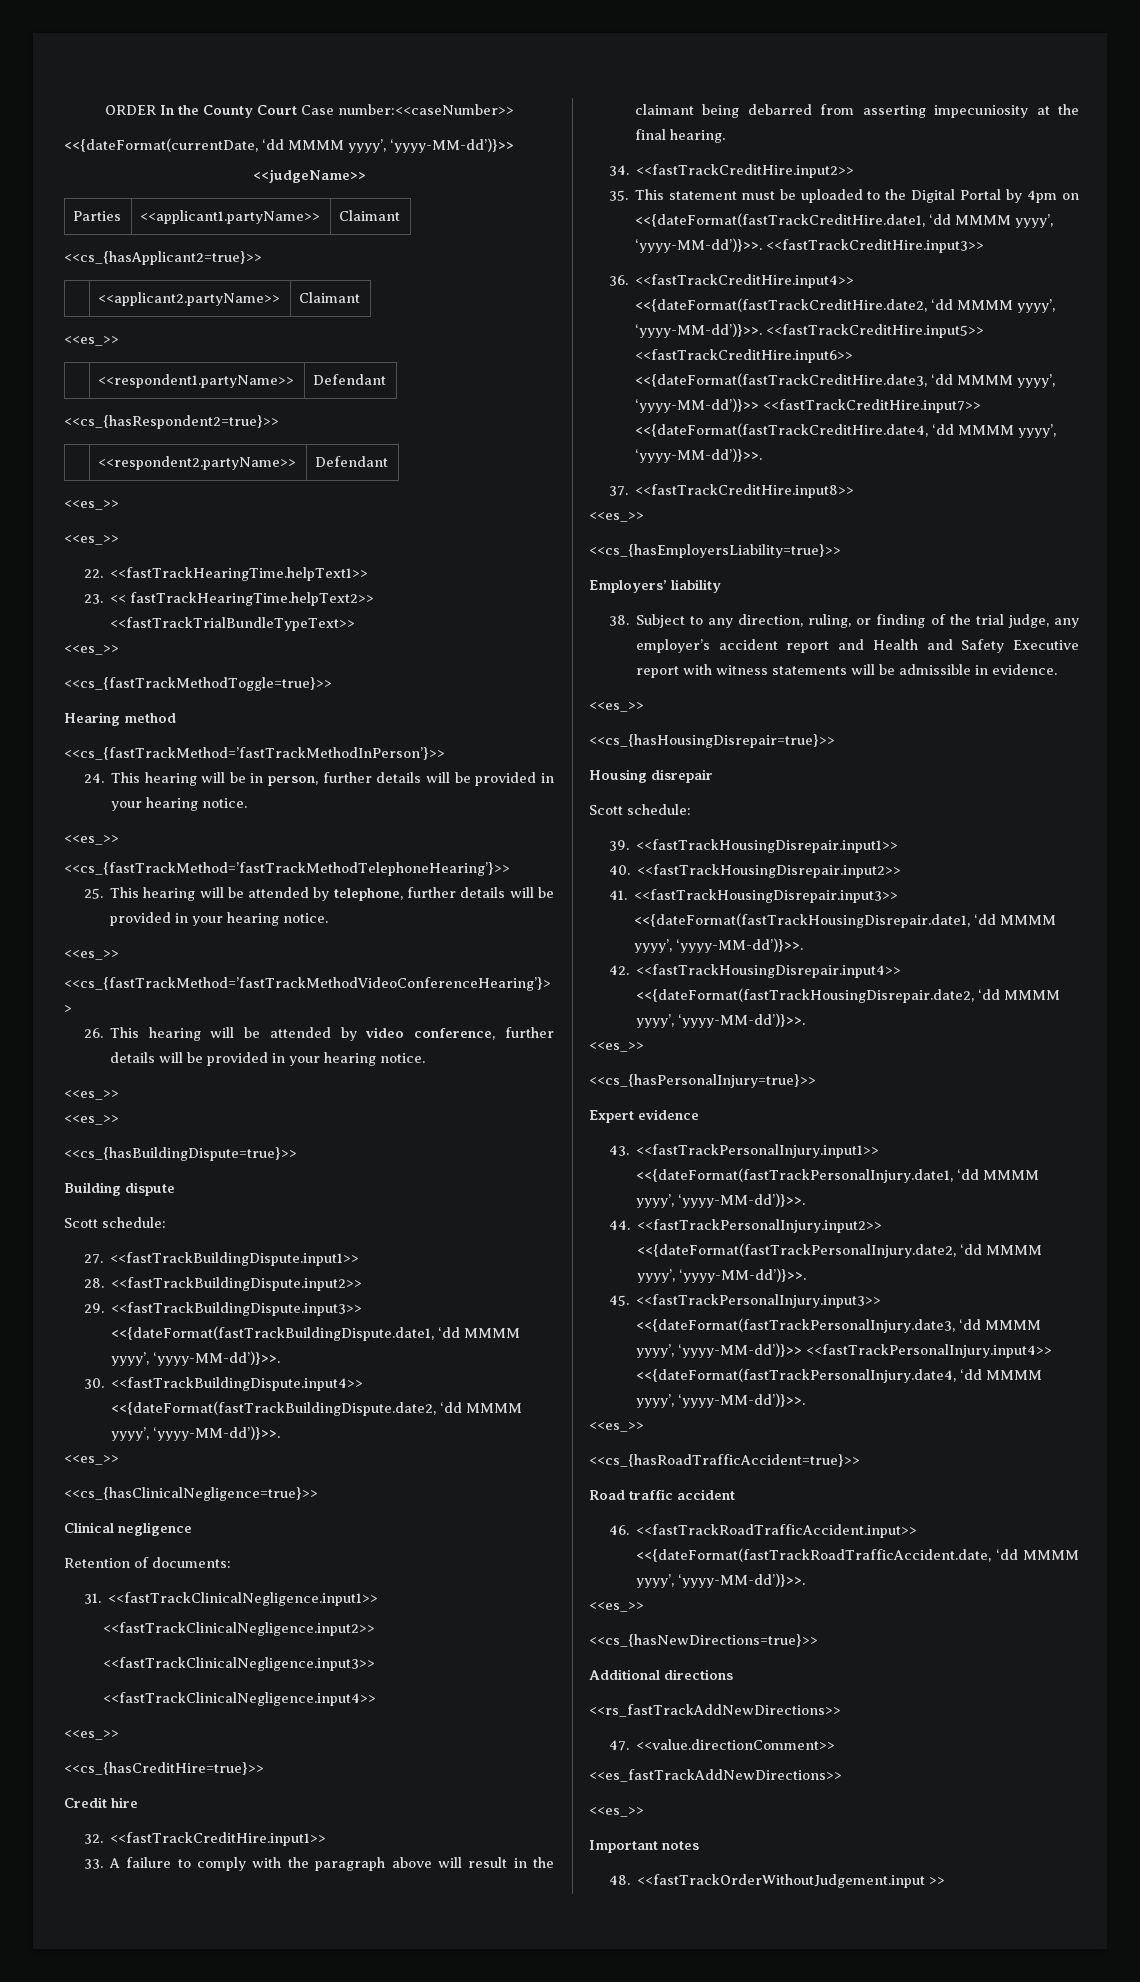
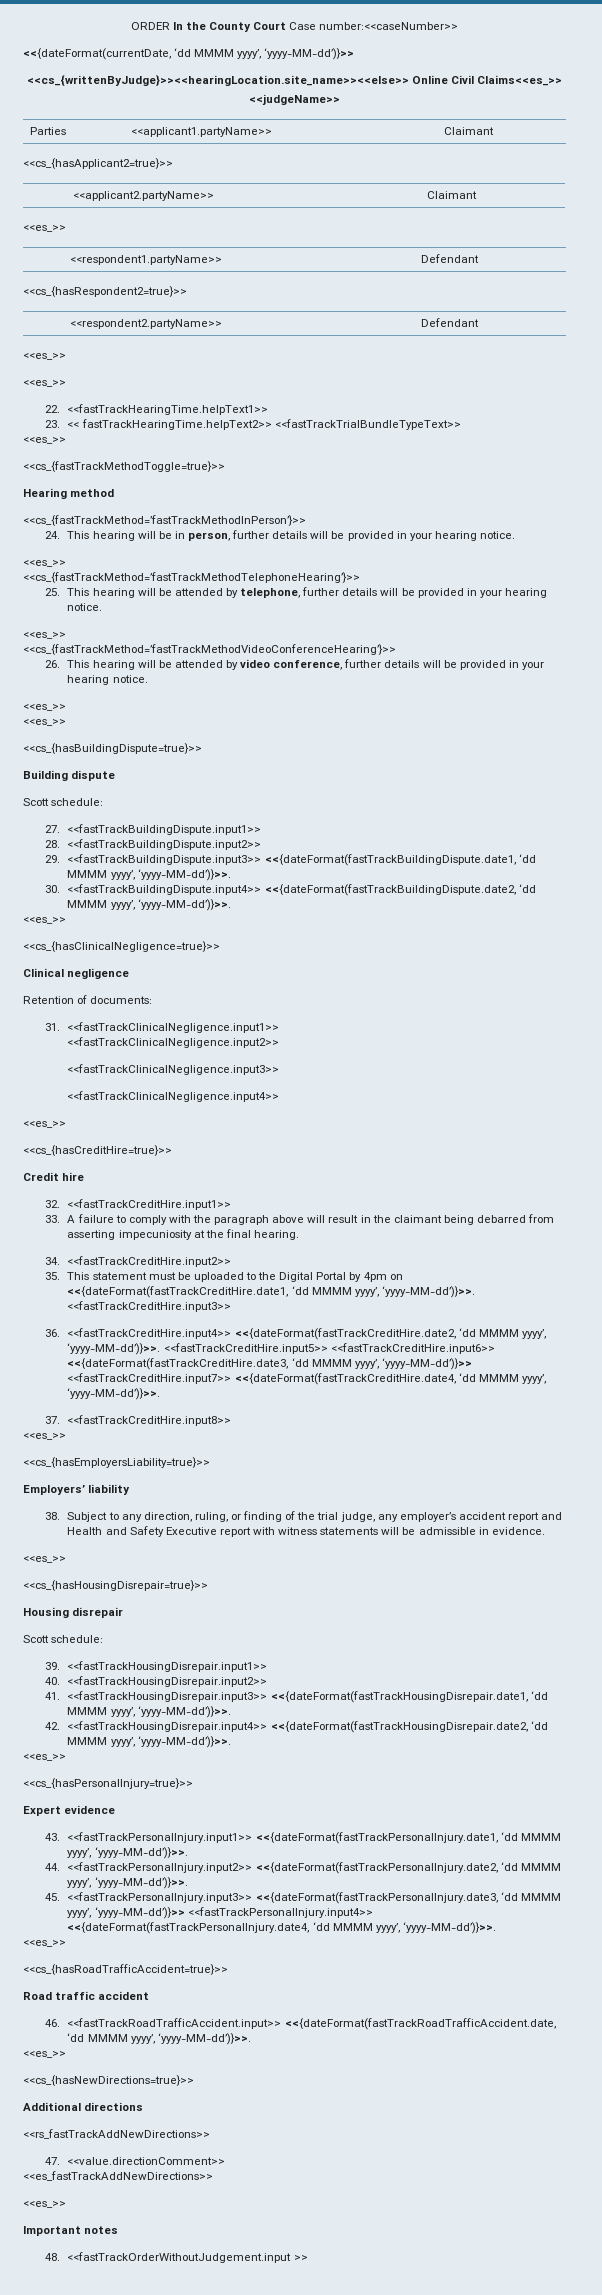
(514, 145) none -> [26,75,563,86] // <<cs_{writtenByJudge}>><<hearingLocation.site_name>><<else>> Online Civil Claims<<es_>>

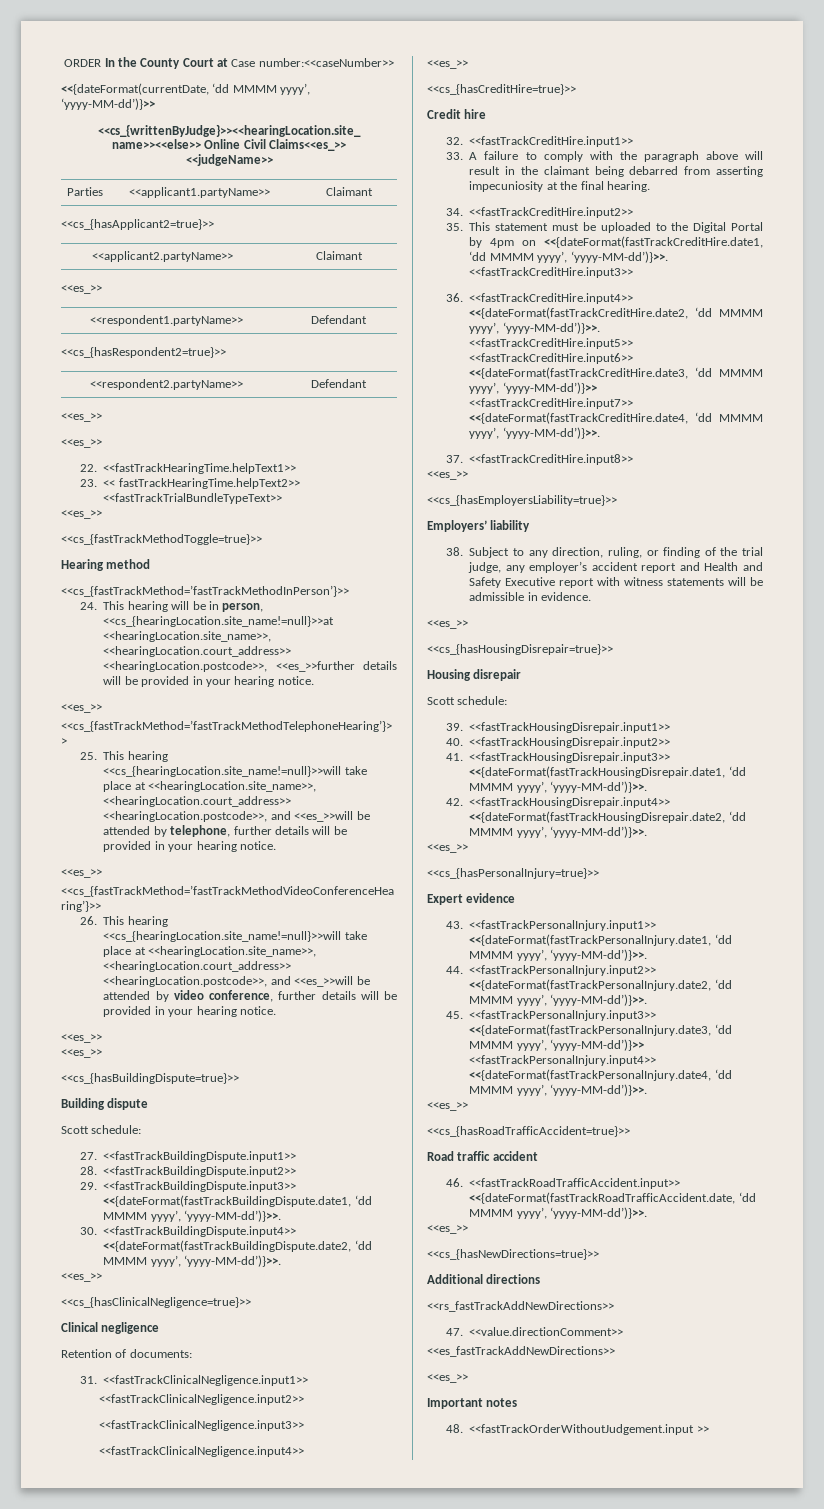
(287, 26) none -> [217,58,229,67] at
[232,530,270,539] further -> [103,616,335,627] [103,631,272,642] [103,646,292,657] [103,661,355,672] <<cs_{hearingLocation.site_name!=null}>>at <<hearingLocation.site_name>>, <<hearingLocation.court_address>> <<hearingLocation.postcode>>, <<es_>>further
[137,588,156,596] will -> [103,766,367,777] [103,781,317,792] [103,796,292,807] [103,811,354,822] <<cs_{hearingLocation.site_name!=null}>>will take place at <<hearingLocation.site_name>>, <<hearingLocation.court_address>> <<hearingLocation.postcode>>, and <<es_>>will
[137,660,156,668] will -> [103,931,367,942] [103,946,317,957] [103,961,292,972] [103,976,354,987] <<cs_{hearingLocation.site_name!=null}>>will take place at <<hearingLocation.site_name>>, <<hearingLocation.court_address>> <<hearingLocation.postcode>>, and <<es_>>will

